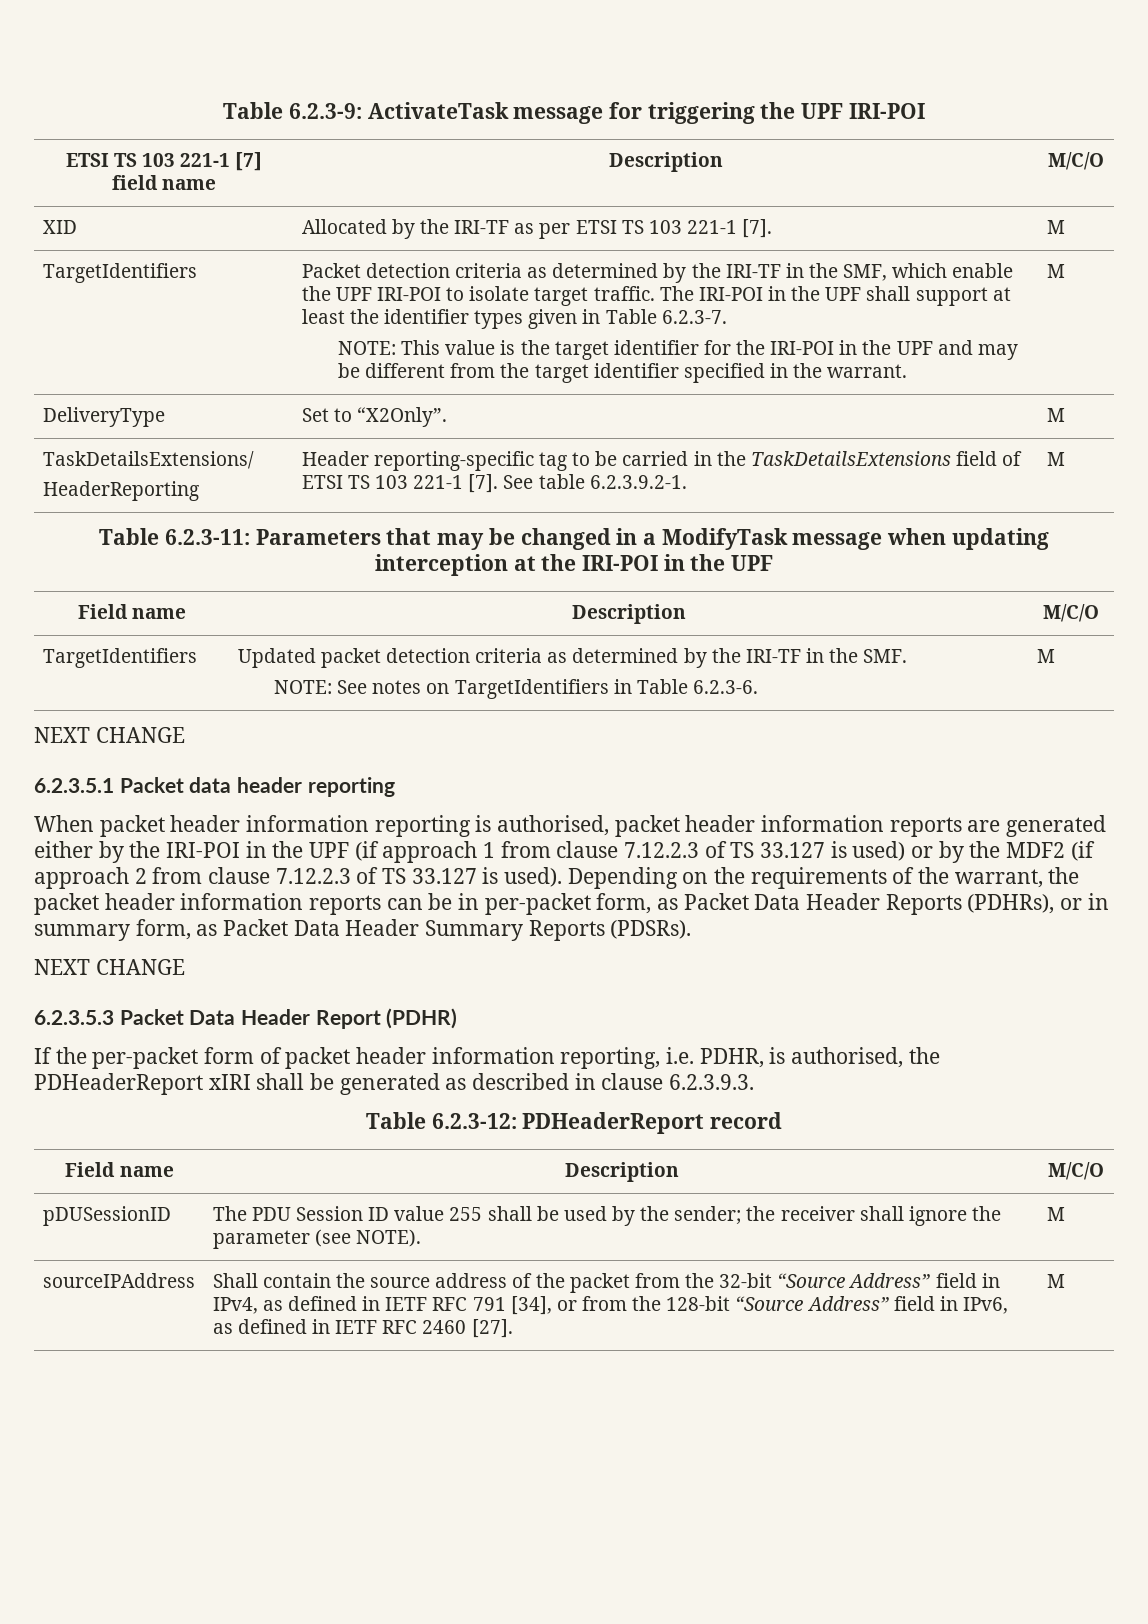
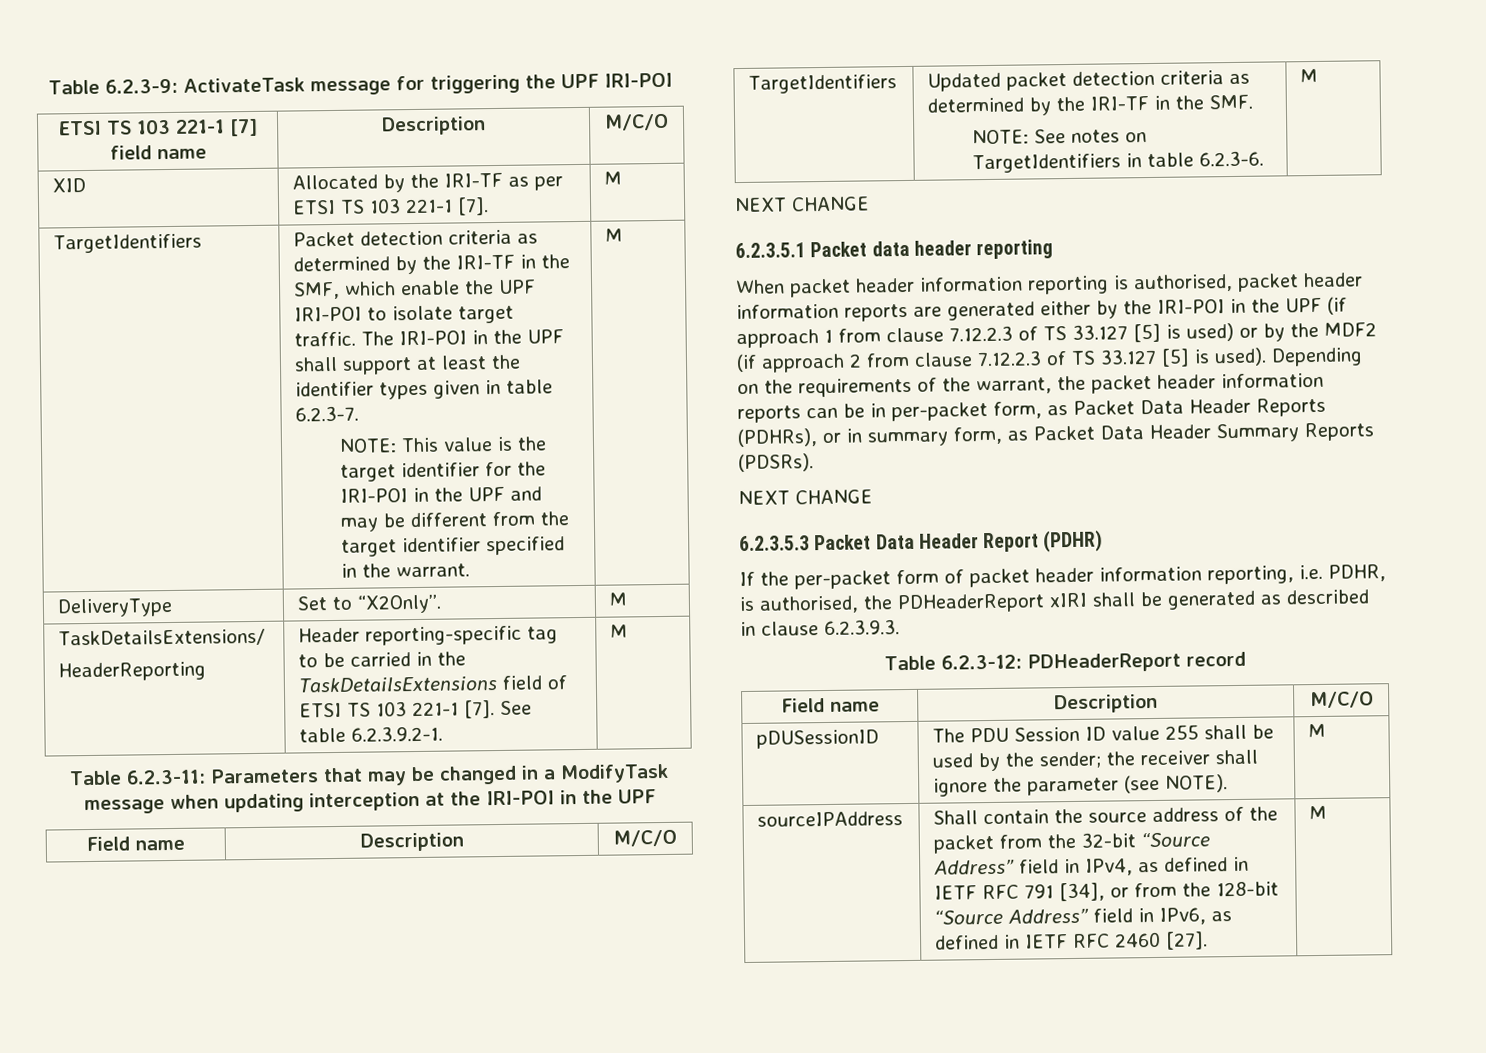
[605,309,657,324] Table -> [506,379,554,394] table
[636,679,688,694] Table -> [1146,152,1194,168] table
(826, 850) none -> [1133,323,1161,343] [5]
(477, 876) none -> [1161,348,1190,367] [5]

